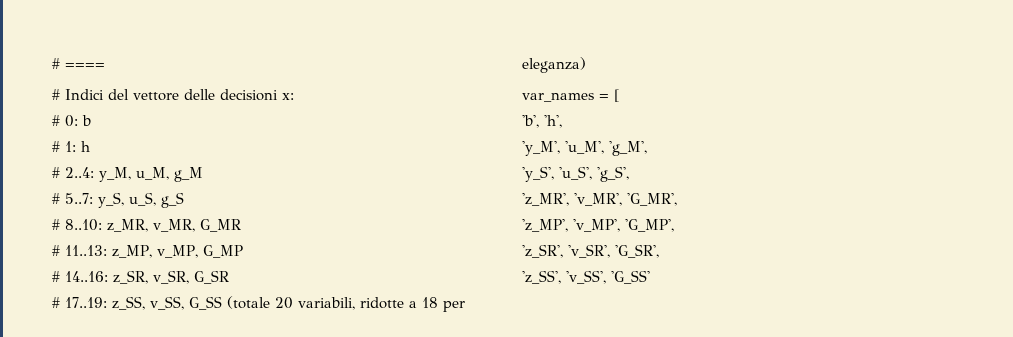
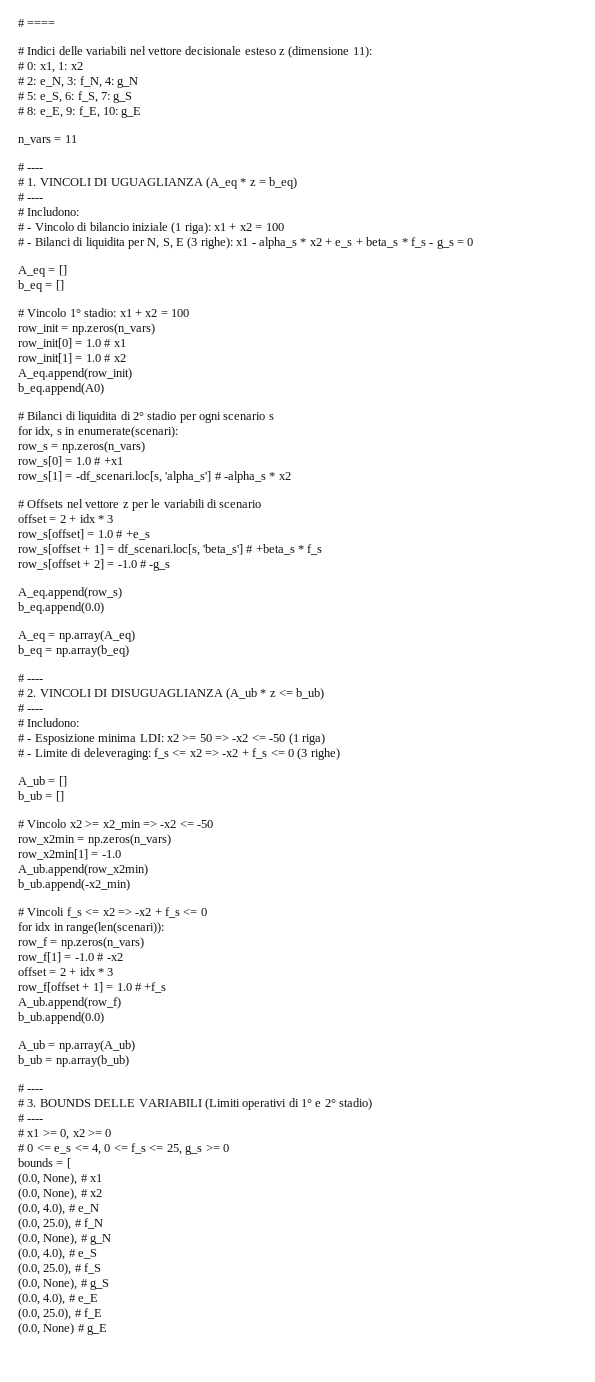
[108,89,294,101] [52,115,91,127] [52,141,90,152] [52,167,203,182] [52,192,184,208] [52,219,241,232] [52,245,243,258] [52,270,229,284] [52,296,465,312] [522,57,586,73] [522,89,619,102] [522,115,562,128] [522,141,647,156] [522,166,629,182] [522,193,677,206] [522,219,674,232] [522,244,659,258] [522,270,650,284] del vettore delle decisioni x: // # 0: b // # 1: h // # 2..4: y_M, u_M, g_M // # 5..7: y_S, u_S, g_S // # 8..10: z_MR, v_MR, G_MR // # 11..13: z_MP, v_MP, G_MP // # 14..16: z_SR, v_SR, G_SR // # 17..19: z_SS, v_SS, G_SS (totale 20 variabili, ridotte a 18 per eleganza) // var_names = [ // 'b', 'h', // 'y_M', 'u_M', 'g_M', // 'y_S', 'u_S', 'g_S', // 'z_MR', 'v_MR', 'G_MR', // 'z_MP', 'v_MP', 'G_MP', // 'z_SR', 'v_SR', 'G_SR', // 'z_SS', 'v_SS', 'G_SS' -> [58,46,372,58] [18,62,83,73] [18,76,139,88] [18,91,133,103] [18,106,142,118] [18,135,77,145] [18,163,44,171] [18,177,298,189] [18,193,44,201] [18,207,80,216] [18,222,284,234] [18,237,474,249] [18,265,67,277] [18,280,64,292] [18,308,189,317] [18,323,155,335] [18,338,126,349] [18,353,126,364] [18,368,132,380] [18,383,104,395] [18,411,274,423] [18,426,178,438] [18,441,145,453] [18,456,123,467] [18,471,291,483] [18,499,262,511] [18,514,114,523] [18,529,150,540] [18,544,323,556] [18,559,171,571] [18,587,122,599] [18,602,104,614] [18,630,135,642] [18,645,129,657] [18,674,44,682] [18,688,325,700] [18,704,44,712] [18,718,80,727] [18,733,325,745] [18,748,340,760] [18,776,67,787] [18,791,64,802] [18,819,213,830] [18,834,171,846] [18,849,121,860] [18,864,148,876] [18,879,130,891] [18,907,207,918] [18,922,165,934] [18,937,144,949] [18,952,123,963] [18,967,114,976] [18,982,167,993] [18,997,121,1009] [18,1012,104,1024] [18,1040,135,1052] [18,1055,129,1067] [18,1084,44,1092] [18,1098,373,1110] [18,1114,44,1122] [18,1129,112,1140] [18,1143,229,1155] [18,1158,71,1169] [18,1173,103,1185] [18,1188,103,1200] [18,1203,100,1215] [18,1218,104,1230] [18,1233,112,1245] [18,1248,98,1260] [18,1263,102,1275] [18,1278,110,1290] [18,1293,99,1305] [18,1308,103,1320] [18,1323,108,1335] delle variabili nel vettore decisionale esteso z (dimensione 11): // # 0: x1, 1: x2 // # 2: e_N, 3: f_N, 4: g_N // # 5: e_S, 6: f_S, 7: g_S // # 8: e_E, 9: f_E, 10: g_E // n_vars = 11 // # ---- // # 1. VINCOLI DI UGUAGLIANZA (A_eq * z = b_eq) // # ---- // # Includono: // # - Vincolo di bilancio iniziale (1 riga): x1 + x2 = 100 // # - Bilanci di liquidita per N, S, E (3 righe): x1 - alpha_s * x2 + e_s + beta_s * f_s - g_s = 0 // A_eq = [] // b_eq = [] // # Vincolo 1° stadio: x1 + x2 = 100 // row_init = np.zeros(n_vars) // row_init[0] = 1.0 # x1 // row_init[1] = 1.0 # x2 // A_eq.append(row_init) // b_eq.append(A0) // # Bilanci di liquidita di 2° stadio per ogni scenario s // for idx, s in enumerate(scenari): // row_s = np.zeros(n_vars) // row_s[0] = 1.0 # +x1 // row_s[1] = -df_scenari.loc[s, 'alpha_s'] # -alpha_s * x2 // # Offsets nel vettore z per le variabili di scenario // offset = 2 + idx * 3 // row_s[offset] = 1.0 # +e_s // row_s[offset + 1] = df_scenari.loc[s, 'beta_s'] # +beta_s * f_s // row_s[offset + 2] = -1.0 # -g_s // A_eq.append(row_s) // b_eq.append(0.0) // A_eq = np.array(A_eq) // b_eq = np.array(b_eq) // # ---- // # 2. VINCOLI DI DISUGUAGLIANZA (A_ub * z <= b_ub) // # ---- // # Includono: // # - Esposizione minima LDI: x2 >= 50 => -x2 <= -50 (1 riga) // # - Limite di deleveraging: f_s <= x2 => -x2 + f_s <= 0 (3 righe) // A_ub = [] // b_ub = [] // # Vincolo x2 >= x2_min => -x2 <= -50 // row_x2min = np.zeros(n_vars) // row_x2min[1] = -1.0 // A_ub.append(row_x2min) // b_ub.append(-x2_min) // # Vincoli f_s <= x2 => -x2 + f_s <= 0 // for idx in range(len(scenari)): // row_f = np.zeros(n_vars) // row_f[1] = -1.0 # -x2 // offset = 2 + idx * 3 // row_f[offset + 1] = 1.0 # +f_s // A_ub.append(row_f) // b_ub.append(0.0) // A_ub = np.array(A_ub) // b_ub = np.array(b_ub) // # ---- // # 3. BOUNDS DELLE VARIABILI (Limiti operativi di 1° e 2° stadio) // # ---- // # x1 >= 0, x2 >= 0 // # 0 <= e_s <= 4, 0 <= f_s <= 25, g_s >= 0 // bounds = [ // (0.0, None), # x1 // (0.0, None), # x2 // (0.0, 4.0), # e_N // (0.0, 25.0), # f_N // (0.0, None), # g_N // (0.0, 4.0), # e_S // (0.0, 25.0), # f_S // (0.0, None), # g_S // (0.0, 4.0), # e_E // (0.0, 25.0), # f_E // (0.0, None) # g_E

